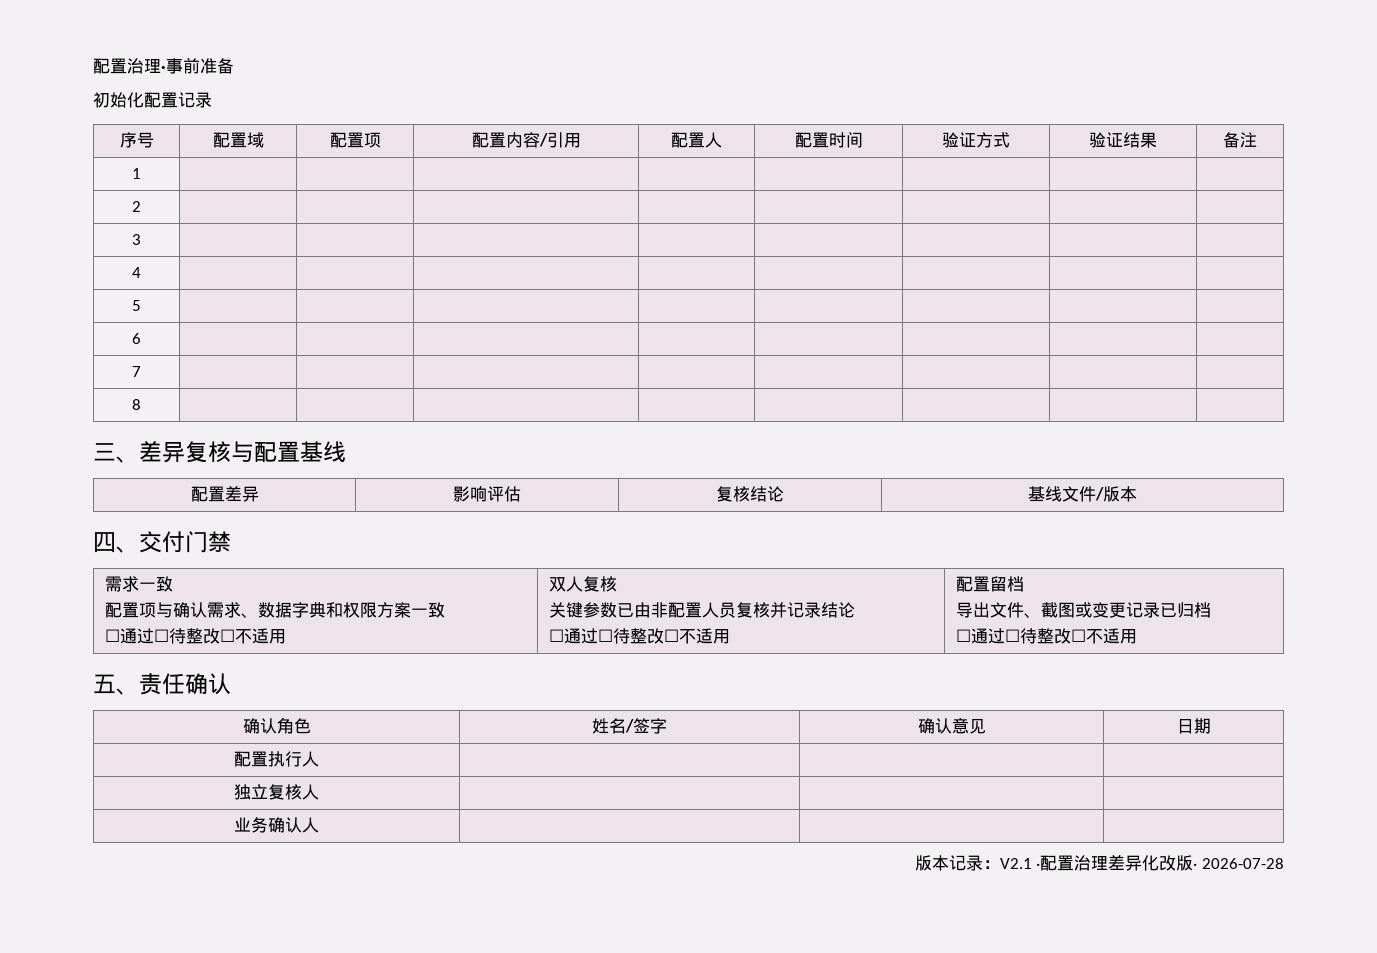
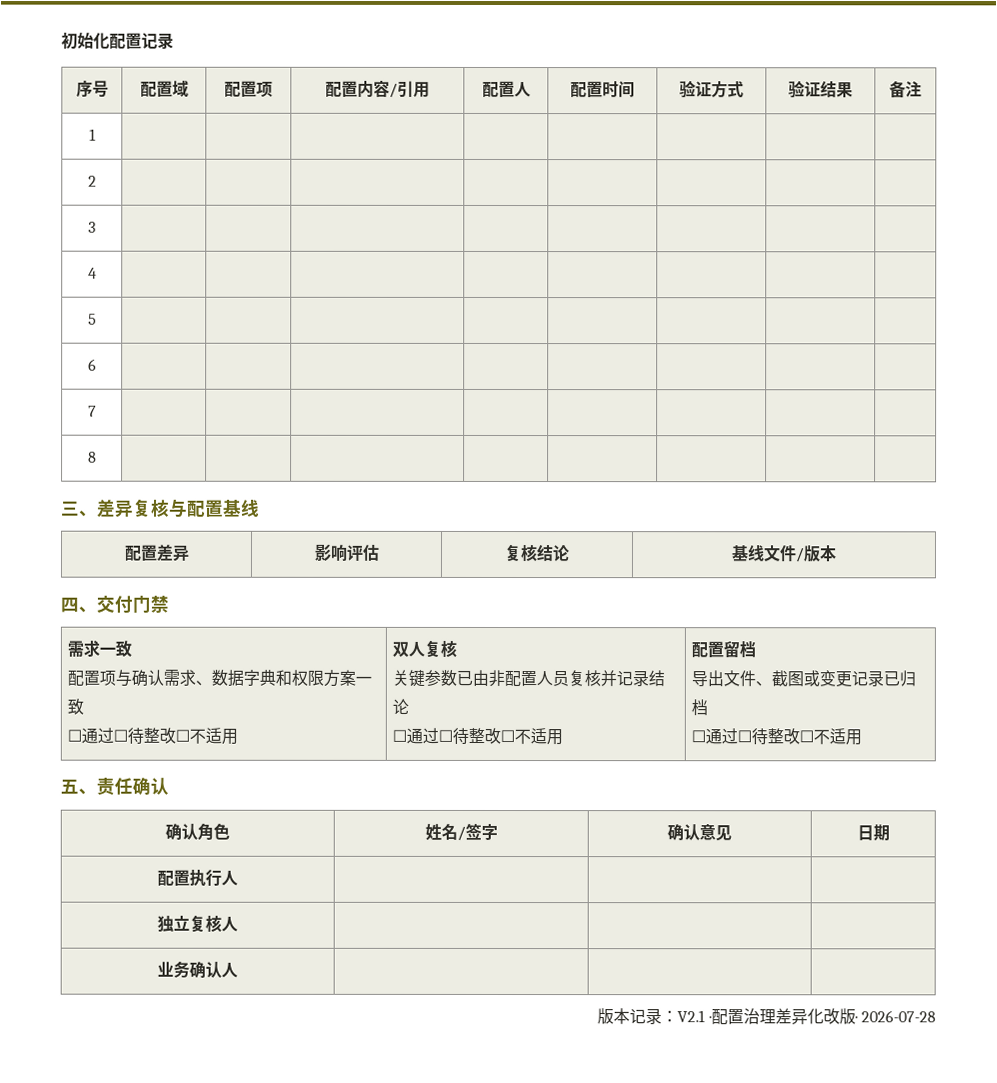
[93,58,234,74] 配置治理·事前准备 // -> (61, 41) none

